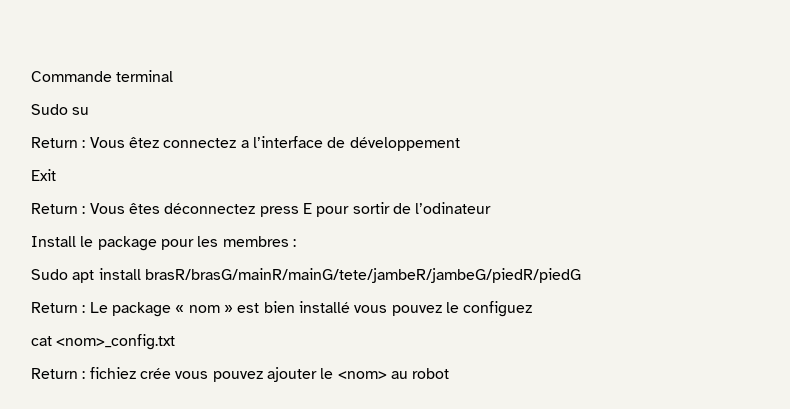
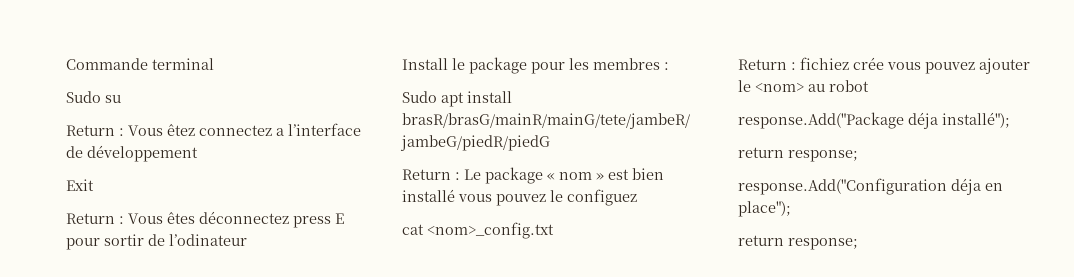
(450, 373) none -> [738,112,1010,129] [738,147,858,162] [738,178,1003,195] [738,201,791,217] [738,235,858,250] // response.Add("Package déja installé"); // return response; // response.Add("Configuration déja en place"); // return response;

